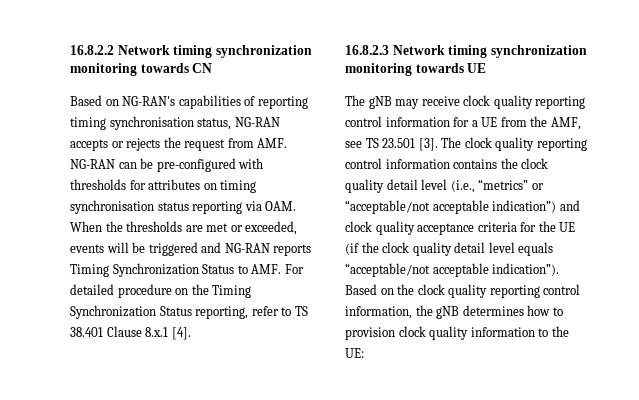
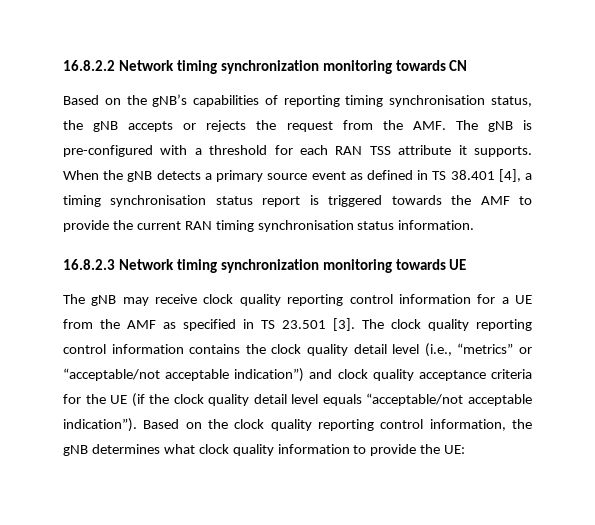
[122,96,176,106] NG-RAN's -> [126,94,188,107] the gNB’s
[234,117,280,127] NG-RAN -> [63,120,119,132] the gNB
[257,138,288,148] [70,158,264,172] [70,179,257,193] [70,200,297,214] [70,221,298,235] [70,242,312,256] [70,263,304,277] [70,284,252,298] [70,305,308,319] [70,326,191,340] AMF. NG-RAN can be pre-configured with thresholds for attributes on timing synchronisation status reporting via OAM. When the thresholds are met or exceeded, events will be triggered and NG-RAN reports Timing Synchronization Status to AMF. For detailed procedure on the Timing Synchronization Status reporting, refer to TS 38.401 Clause 8.x.1 [4]. -> [382,120,532,132] [63,145,532,157] [63,169,532,182] [63,195,533,207] [63,220,475,232] the AMF. The gNB is pre-configured with a threshold for each RAN TSS attribute it supports. When the gNB detects a primary source event as defined in TS 38.401 [4], a timing synchronisation status report is triggered towards the AMF to provide the current RAN timing synchronisation status information.
[550,117,581,130] [345,141,362,148] AMF, see -> [127,319,254,331] AMF as specified in
[527,305,563,316] [345,327,395,340] how to provision -> [163,444,195,454] what
(549, 332) none -> [370,444,417,456] provide

